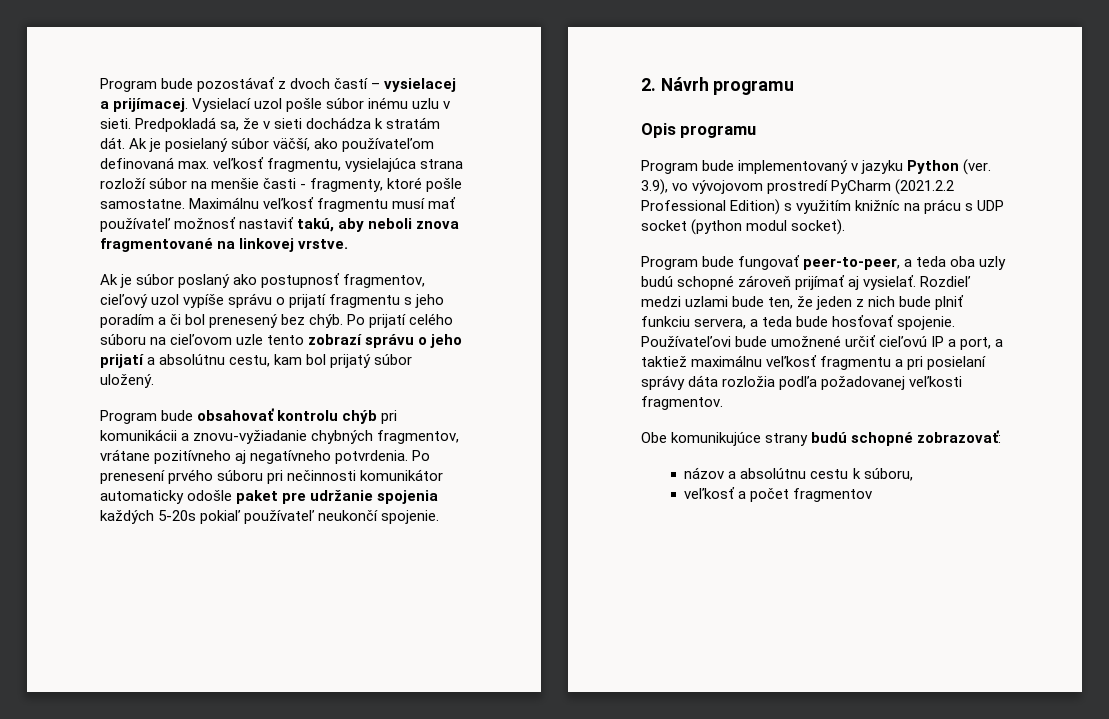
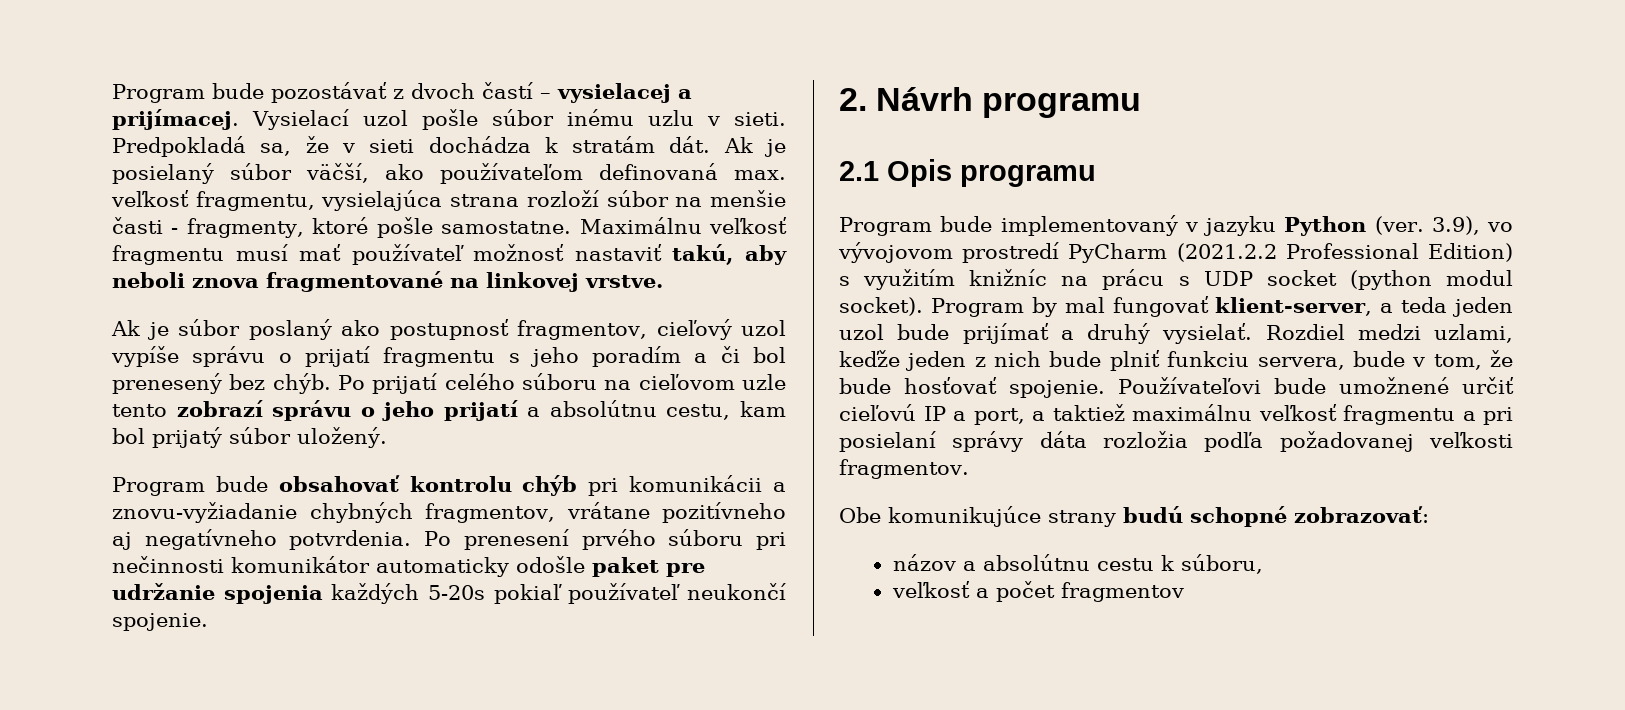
(795, 87) none -> [839,161,879,181] 2.1
[641,255,1007,270] [641,275,972,290] [641,296,814,309] // Program bude fungovať peer-to-peer, a teda oba uzly budú schopné zároveň prijímať aj vysielať. Rozdieľ medzi uzlami bude ten, že -> [930,296,1513,317] [839,323,1513,344] [839,350,900,367] Program by mal fungovať klient-server, a teda jeden uzol bude prijímať a druhý vysielať. Rozdiel medzi uzlami, keďže
[750,316,793,327] a teda -> [1352,350,1513,370] bude v tom, že

